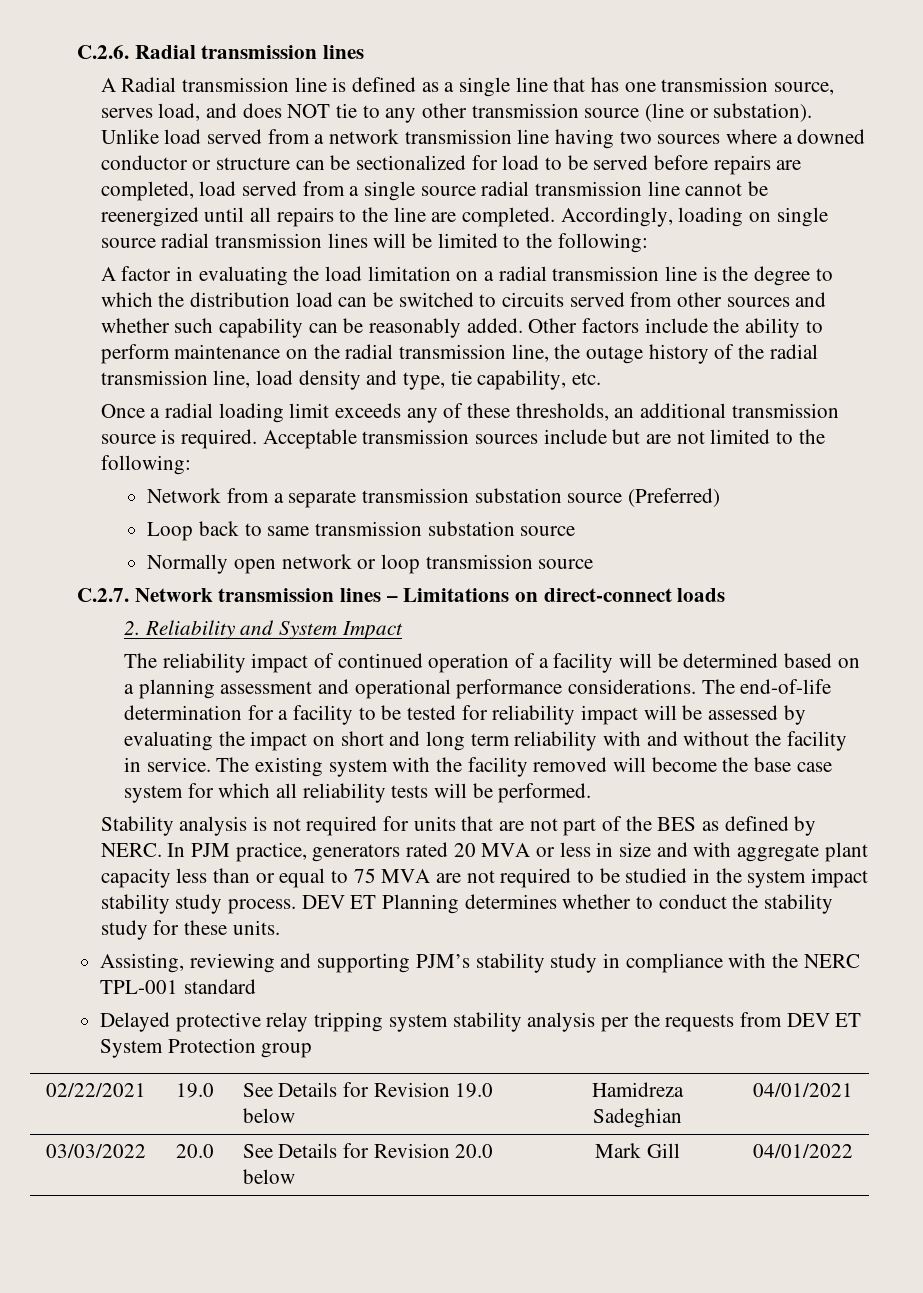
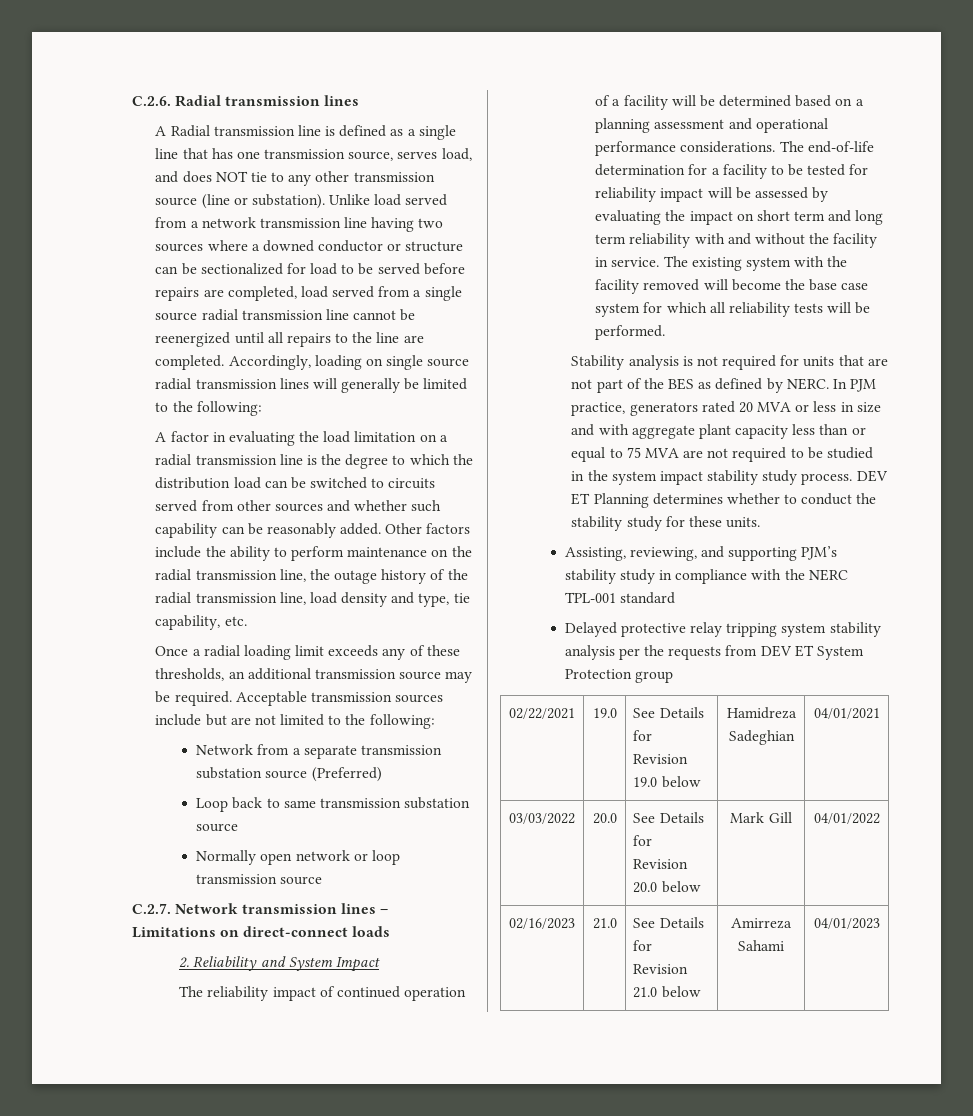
(407, 240) none -> [341,378,401,393] generally
[161,429,176,444] is -> [445,671,473,683] [155,691,171,703] may be
(384, 738) none -> [794,211,826,221] term
[189,953,275,973] reviewing -> [629,547,697,561] reviewing,
(853, 1151) none -> [509,918,575,929] [592,918,617,929] [633,917,704,928] [633,940,653,951] [633,964,689,974] [633,986,701,998] [731,918,792,929] [738,940,784,951] [813,918,880,929] // 02/16/2023 | 21.0 | See Details for Revision 21.0 below | Amirreza Sahami | 04/01/2023

